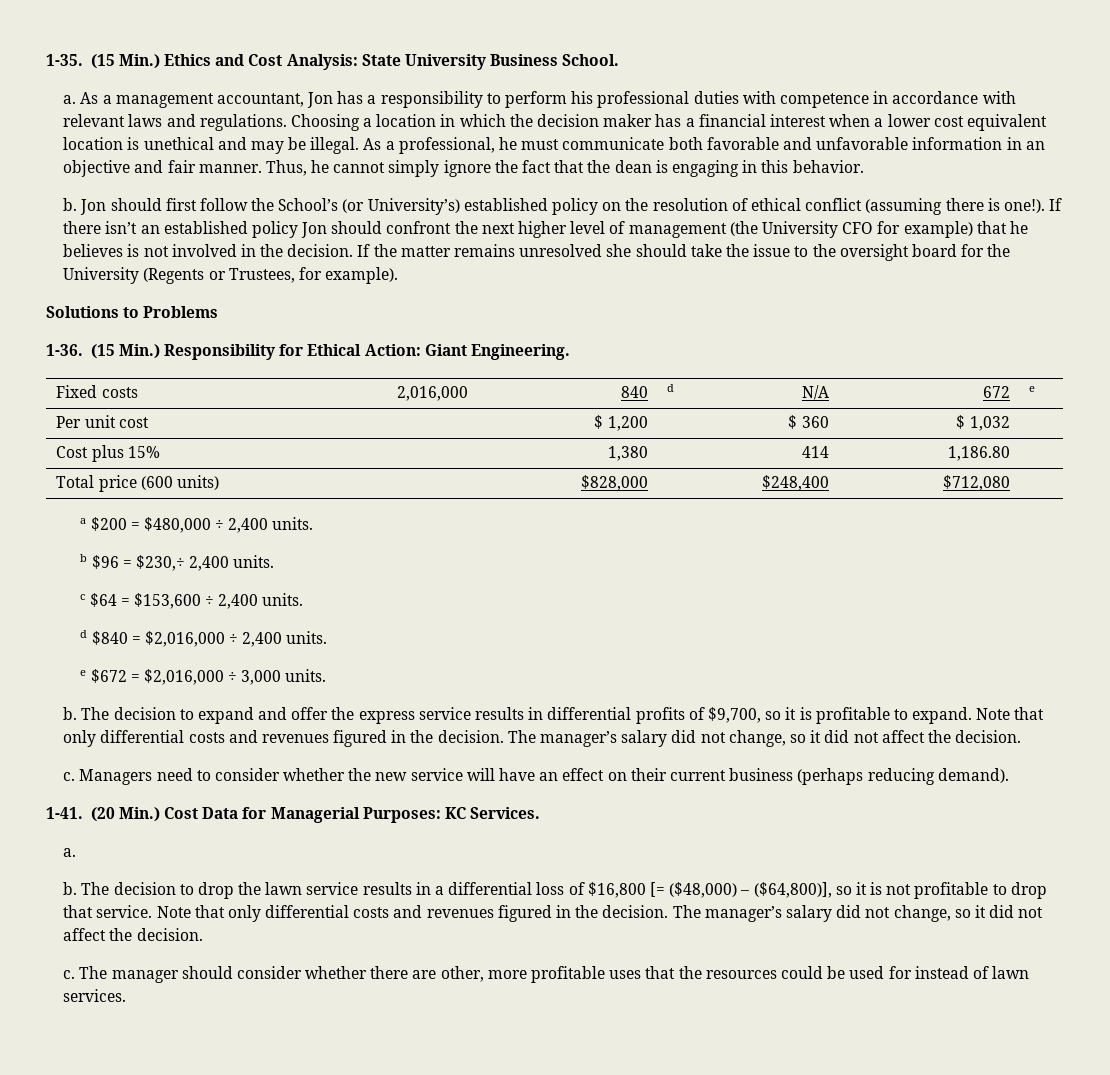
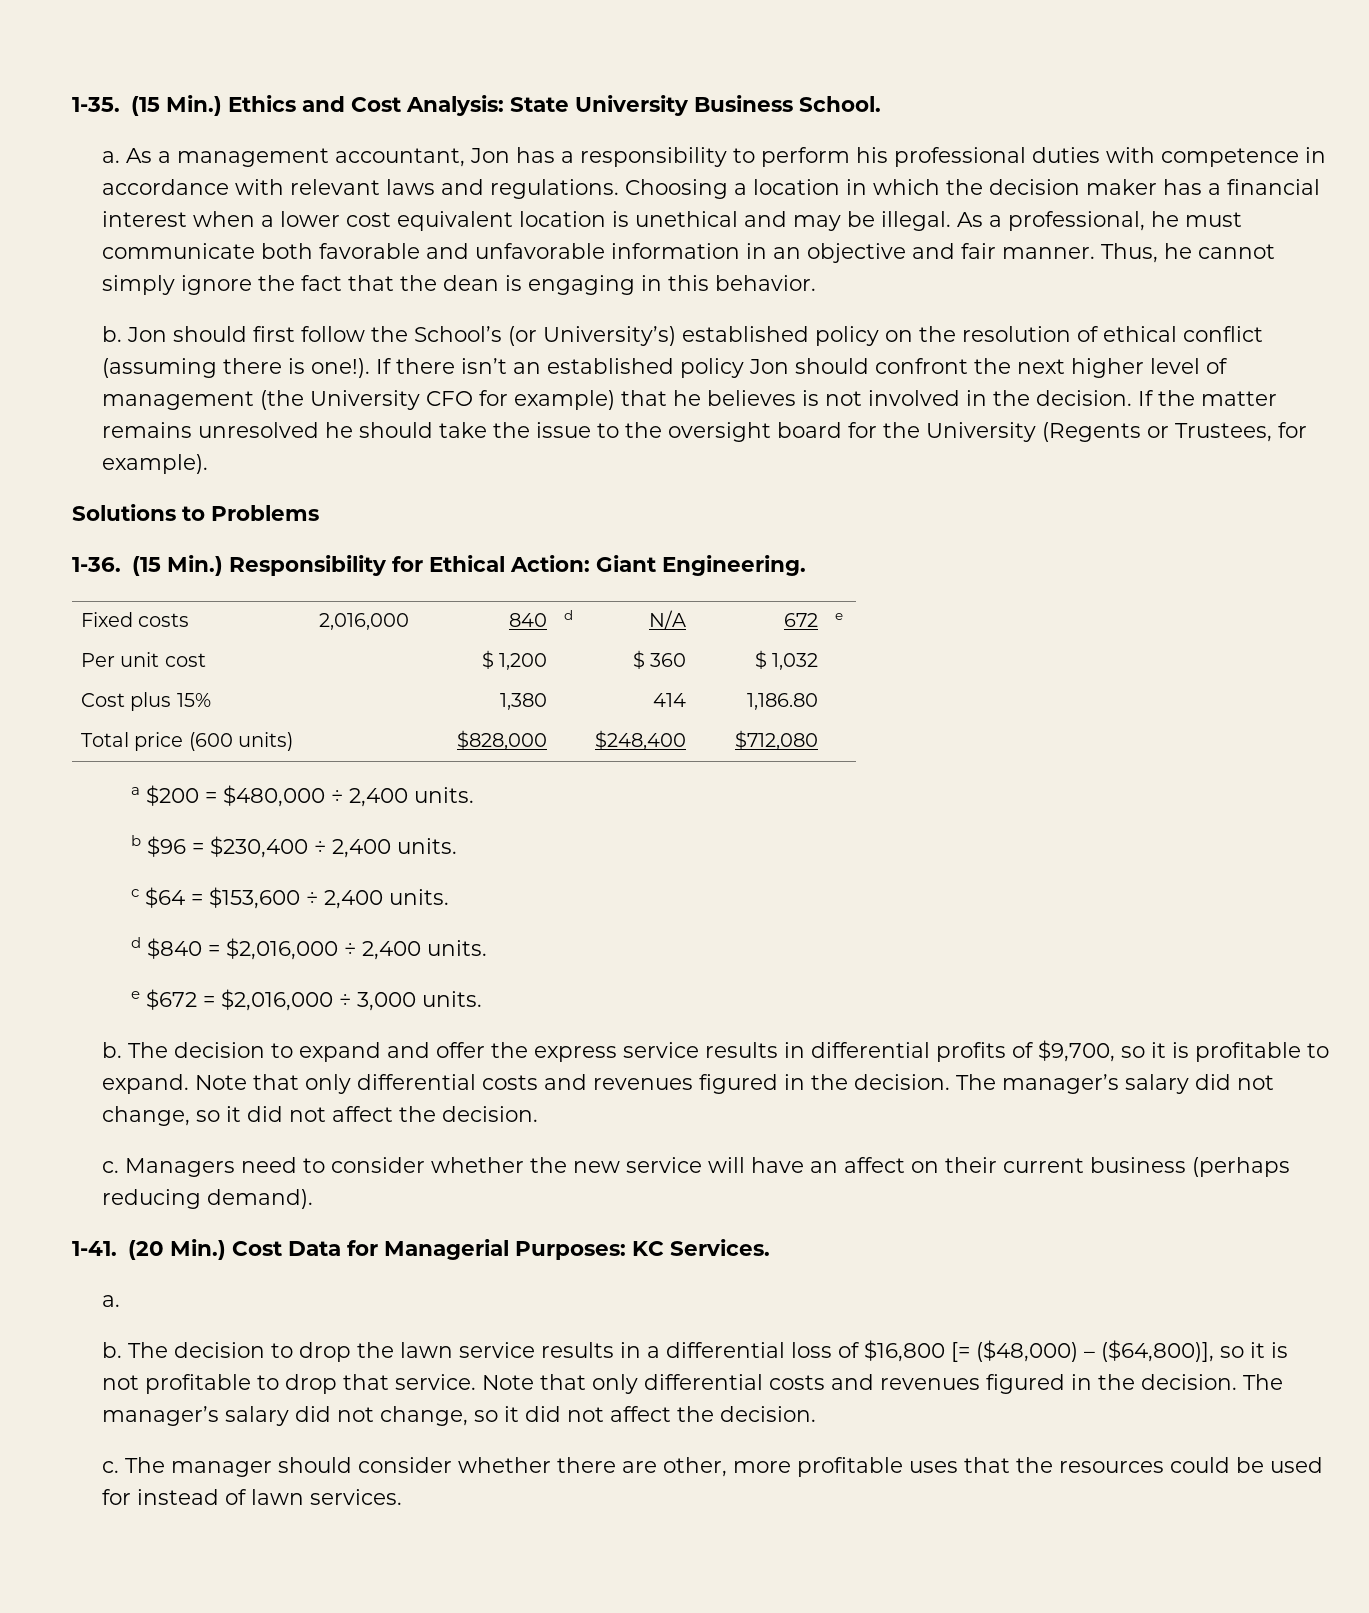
[606,244,632,257] she -> [324,422,353,438] he
[135,555,185,571] $230,÷ -> [210,836,327,858] $230,400 ÷
[562,768,605,781] effect -> [843,1157,905,1173] affect

